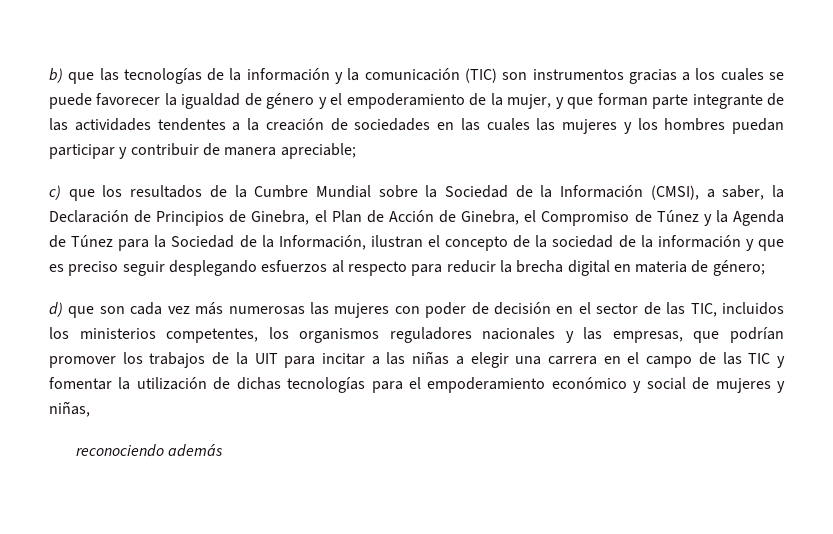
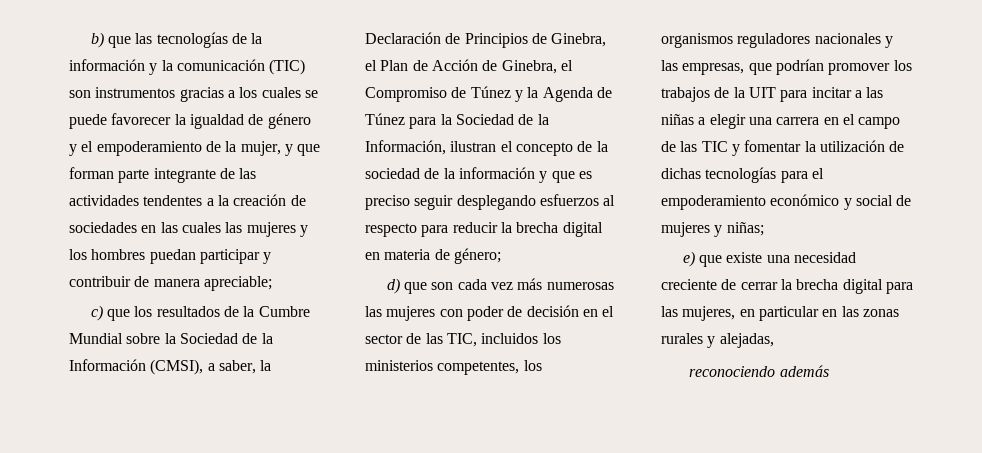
[49,401,90,417] niñas, -> [726,222,764,236] [682,251,857,267] [661,279,913,294] [661,306,899,321] [661,333,774,348] niñas; // e) que existe una necesidad creciente de cerrar la brecha digital para las mujeres, en particular en las zonas rurales y alejadas,

